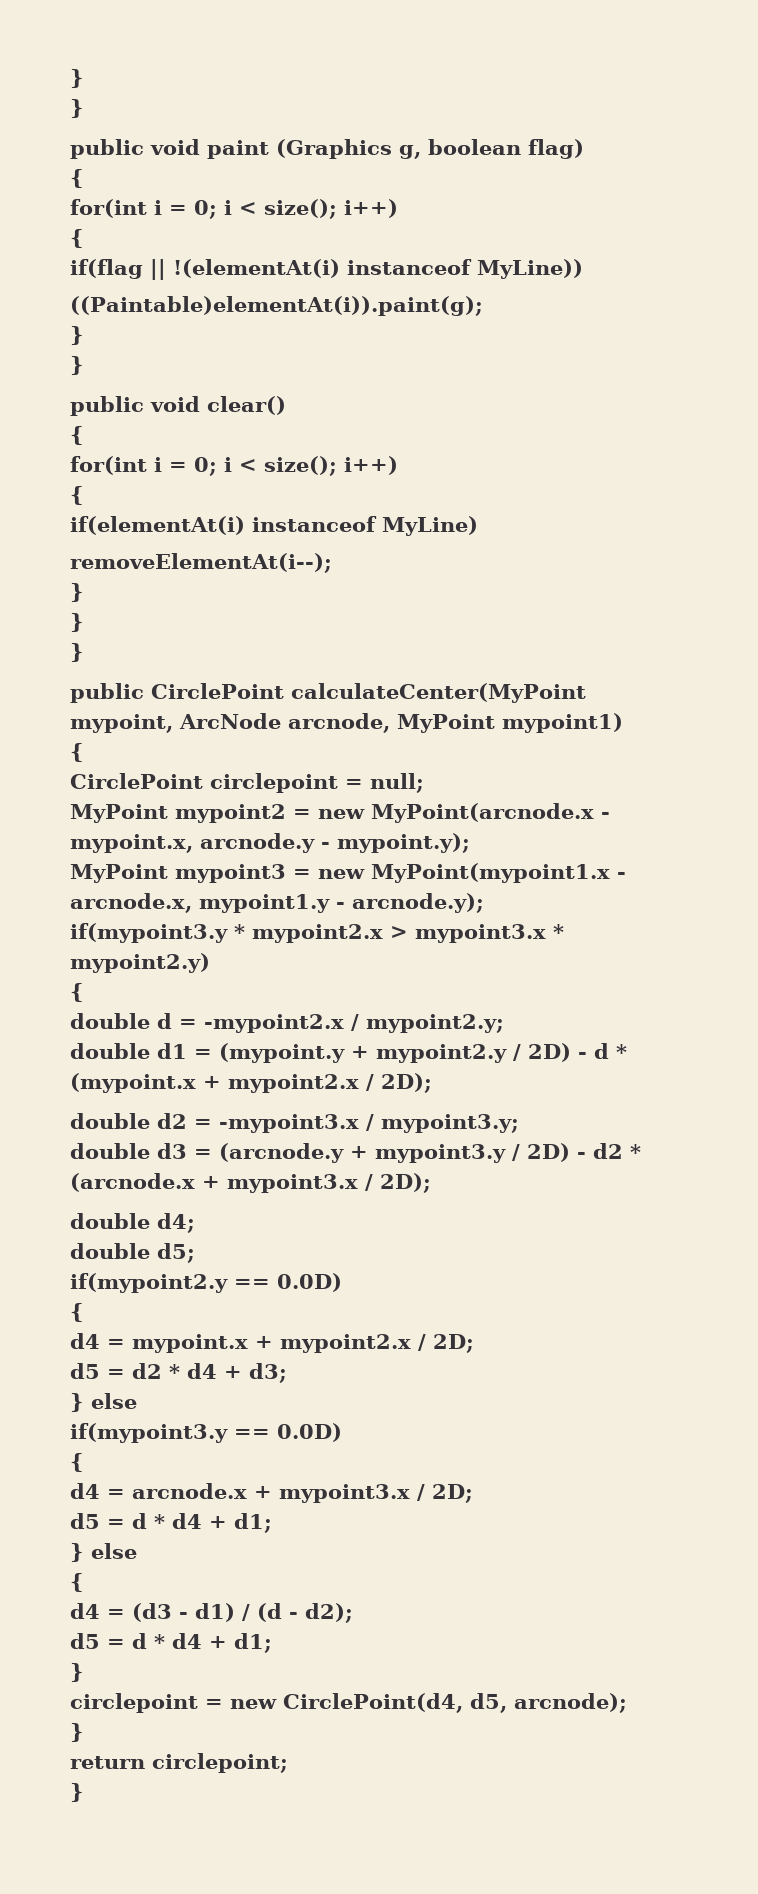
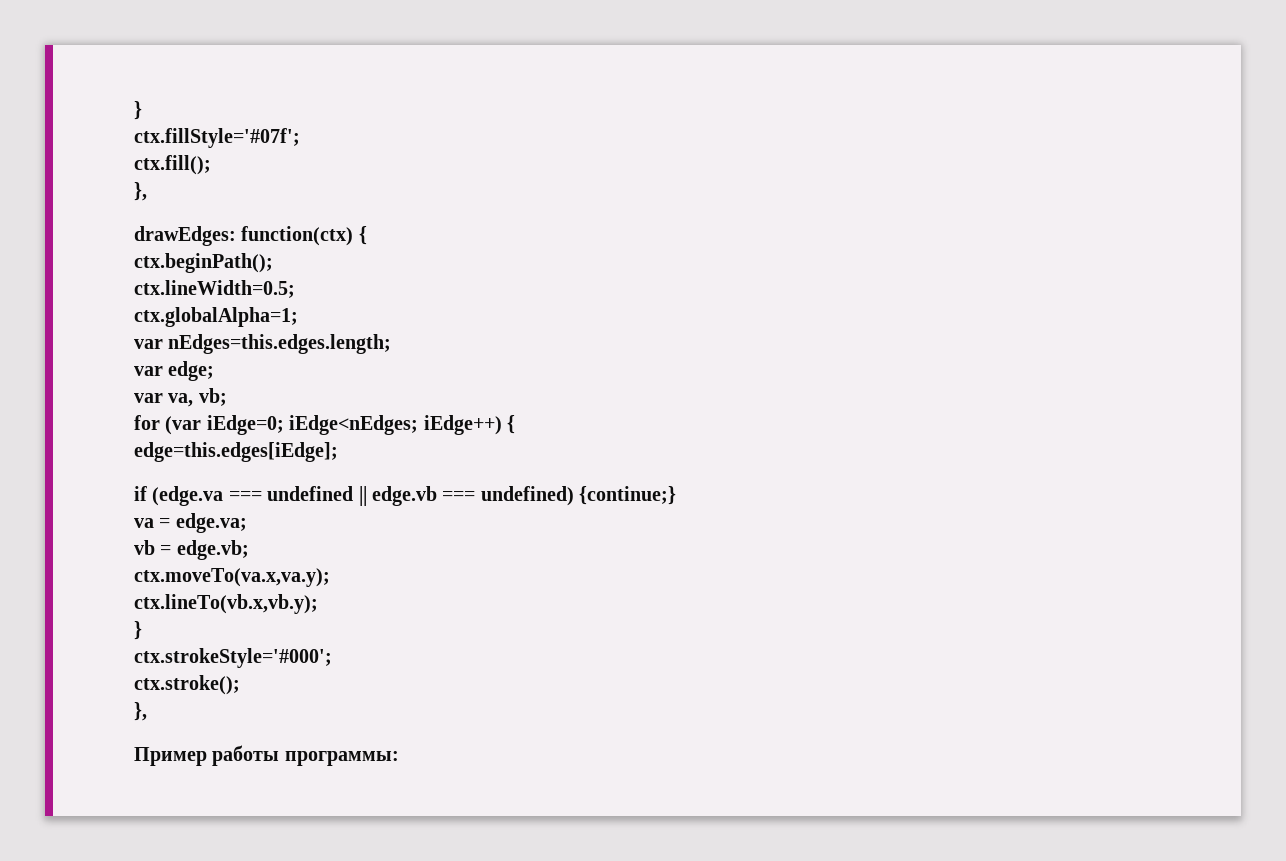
[70,69,84,88] [70,99,84,118] [70,139,584,159] [70,169,84,188] [70,199,398,219] [70,229,84,248] [70,259,583,280] [70,296,483,316] [70,326,84,345] [70,356,84,375] [70,396,286,416] [70,426,84,445] [70,456,398,476] [70,486,84,505] [70,516,478,536] [70,553,332,573] [70,583,84,602] [70,613,84,632] [70,643,84,662] [70,683,586,703] [70,713,623,733] [70,743,84,762] [70,773,424,793] [70,803,610,823] [70,833,470,853] [70,863,626,883] [70,893,484,913] [70,923,564,943] [70,953,210,973] [70,983,84,1002] [70,1013,504,1033] [70,1043,627,1063] [70,1073,432,1093] [70,1113,519,1133] [70,1143,641,1163] [70,1173,431,1193] [70,1213,195,1233] [70,1243,195,1263] [70,1273,342,1293] [70,1303,84,1322] [70,1333,474,1353] [70,1363,287,1383] [70,1393,137,1412] [70,1423,342,1443] [70,1453,84,1472] [70,1483,473,1503] [70,1513,272,1533] [70,1543,137,1562] [70,1573,84,1592] [70,1603,353,1623] [70,1633,272,1653] [70,1663,84,1682] [70,1693,627,1713] [70,1723,84,1742] [70,1753,288,1773] [70,1783,84,1802] } // } // public void paint (Graphics g, boolean flag) // { // for(int i = 0; i < size(); i++) // { // if(flag || !(elementAt(i) instanceof MyLine)) // ((Paintable)elementAt(i)).paint(g); // } // } // public void clear() // { // for(int i = 0; i < size(); i++) // { // if(elementAt(i) instanceof MyLine) // removeElementAt(i--); // } // } // } // public CirclePoint calculateCenter(MyPoint mypoint, ArcNode arcnode, MyPoint mypoint1) // { // CirclePoint circlepoint = null; // MyPoint mypoint2 = new MyPoint(arcnode.x - mypoint.x, arcnode.y - mypoint.y); // MyPoint mypoint3 = new MyPoint(mypoint1.x - arcnode.x, mypoint1.y - arcnode.y); // if(mypoint3.y * mypoint2.x > mypoint3.x * mypoint2.y) // { // double d = -mypoint2.x / mypoint2.y; // double d1 = (mypoint.y + mypoint2.y / 2D) - d * (mypoint.x + mypoint2.x / 2D); // double d2 = -mypoint3.x / mypoint3.y; // double d3 = (arcnode.y + mypoint3.y / 2D) - d2 * (arcnode.x + mypoint3.x / 2D); // double d4; // double d5; // if(mypoint2.y == 0.0D) // { // d4 = mypoint.x + mypoint2.x / 2D; // d5 = d2 * d4 + d3; // } else // if(mypoint3.y == 0.0D) // { // d4 = arcnode.x + mypoint3.x / 2D; // d5 = d * d4 + d1; // } else // { // d4 = (d3 - d1) / (d - d2); // d5 = d * d4 + d1; // } // circlepoint = new CirclePoint(d4, d5, arcnode); // } // return circlepoint; // } -> [134,101,142,120] [134,128,300,148] [134,155,211,175] [134,182,147,201] [134,226,367,246] [134,253,273,273] [134,280,295,298] [134,307,298,327] [134,334,392,354] [134,361,215,381] [134,388,227,407] [134,415,515,435] [134,442,338,462] [134,486,677,506] [134,513,247,533] [134,540,249,560] [134,568,330,587] [134,594,318,614] [134,621,142,640] [134,648,332,668] [134,675,240,695] [134,702,147,721] [134,745,399,766] } // ctx.fillStyle='#07f'; // ctx.fill(); // }, // drawEdges: function(ctx) { // ctx.beginPath(); // ctx.lineWidth=0.5; // ctx.globalAlpha=1; // var nEdges=this.edges.length; // var edge; // var va, vb; // for (var iEdge=0; iEdge<nEdges; iEdge++) { // edge=this.edges[iEdge]; // if (edge.va === undefined || edge.vb === undefined) {continue;} // va = edge.va; // vb = edge.vb; // ctx.moveTo(va.x,va.y); // ctx.lineTo(vb.x,vb.y); // } // ctx.strokeStyle='#000'; // ctx.stroke(); // }, // Пример работы программы:

